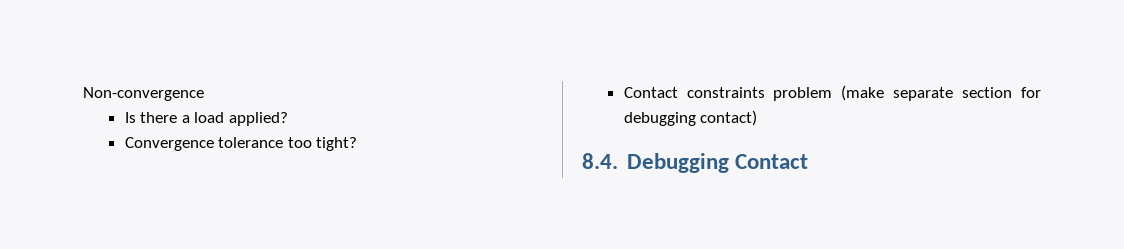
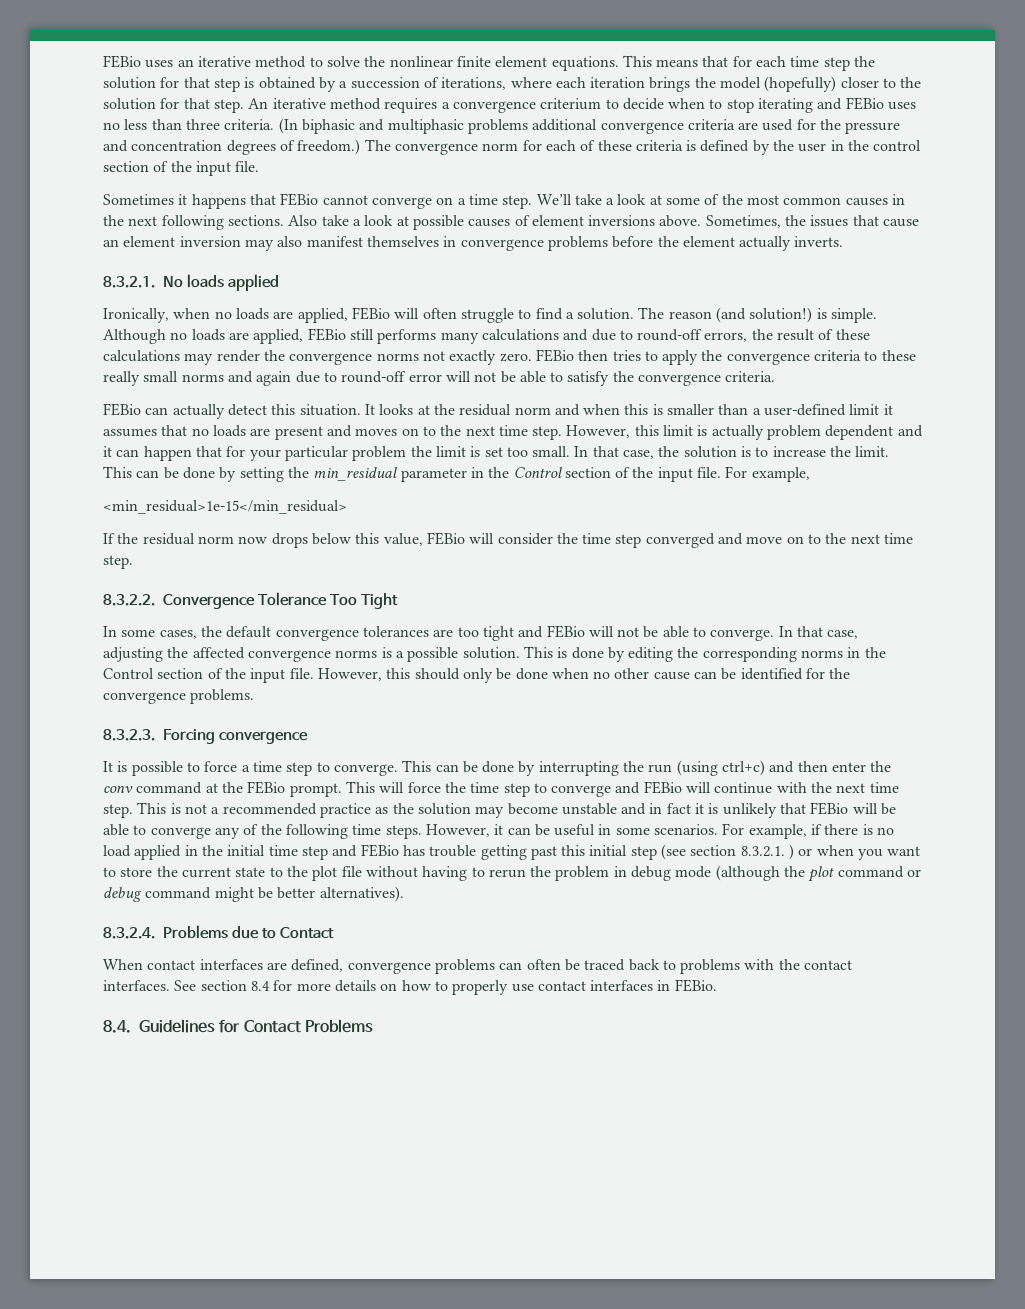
[83,87,204,101] [124,112,288,126] [124,137,358,151] [623,85,1041,101] [623,110,758,126] [582,153,808,173] Non-convergence // Is there a load applied? // Convergence tolerance too tight? // Contact constraints problem (make separate section for debugging contact) // 8.4. Debugging Contact -> [103,55,876,71] [103,76,922,92] [103,97,917,113] [103,118,901,134] [103,139,922,155] [103,161,260,176] [103,193,906,209] [103,215,920,230] [103,236,844,251] [103,274,279,291] [103,307,878,323] [103,328,870,344] [103,349,916,365] [103,371,776,386] [103,403,893,419] [103,425,923,440] [103,446,890,461] [103,466,810,482] [103,500,347,514] [103,532,914,548] [103,555,133,569] [103,592,398,609] [103,625,859,641] [103,646,886,662] [103,668,851,683] [103,689,255,704] [103,729,308,744] [103,760,892,776] [103,781,899,797] [103,802,897,818] [103,823,895,839] [103,844,921,860] [103,865,922,882] [103,886,404,902] [103,925,334,939] [103,959,853,974] [103,979,717,995] [103,1019,373,1033] FEBio uses an iterative method to solve the nonlinear finite element equations. This means that for each time step the solution for that step is obtained by a succession of iterations, where each iteration brings the model (hopefully) closer to the solution for that step. An iterative method requires a convergence criterium to decide when to stop iterating and FEBio uses no less than three criteria. (In biphasic and multiphasic problems additional convergence criteria are used for the pressure and concentration degrees of freedom.) The convergence norm for each of these criteria is defined by the user in the control section of the input file. // Sometimes it happens that FEBio cannot converge on a time step. We’ll take a look at some of the most common causes in the next following sections. Also take a look at possible causes of element inversions above. Sometimes, the issues that cause an element inversion may also manifest themselves in convergence problems before the element actually inverts. // 8.3.2.1. No loads applied // Ironically, when no loads are applied, FEBio will often struggle to find a solution. The reason (and solution!) is simple. Although no loads are applied, FEBio still performs many calculations and due to round-off errors, the result of these calculations may render the convergence norms not exactly zero. FEBio then tries to apply the convergence criteria to these really small norms and again due to round-off error will not be able to satisfy the convergence criteria. // FEBio can actually detect this situation. It looks at the residual norm and when this is smaller than a user-defined limit it assumes that no loads are present and moves on to the next time step. However, this limit is actually problem dependent and it can happen that for your particular problem the limit is set too small. In that case, the solution is to increase the limit. This can be done by setting the min_residual parameter in the Control section of the input file. For example, // <min_residual>1e-15</min_residual> // If the residual norm now drops below this value, FEBio will consider the time step converged and move on to the next time step. // 8.3.2.2. Convergence Tolerance Too Tight // In some cases, the default convergence tolerances are too tight and FEBio will not be able to converge. In that case, adjusting the affected convergence norms is a possible solution. This is done by editing the corresponding norms in the Control section of the input file. However, this should only be done when no other cause can be identified for the convergence problems. // 8.3.2.3. Forcing convergence // It is possible to force a time step to converge. This can be done by interrupting the run (using ctrl+c) and then enter the conv command at the FEBio prompt. This will force the time step to converge and FEBio will continue with the next time step. This is not a recommended practice as the solution may become unstable and in fact it is unlikely that FEBio will be able to converge any of the following time steps. However, it can be useful in some scenarios. For example, if there is no load applied in the initial time step and FEBio has trouble getting past this initial step (see section 8.3.2.1. ) or when you want to store the current state to the plot file without having to rerun the problem in debug mode (although the plot command or debug command might be better alternatives). // 8.3.2.4. Problems due to Contact // When contact interfaces are defined, convergence problems can often be traced back to problems with the contact interfaces. See section 8.4 for more details on how to properly use contact interfaces in FEBio. // 8.4. Guidelines for Contact Problems

